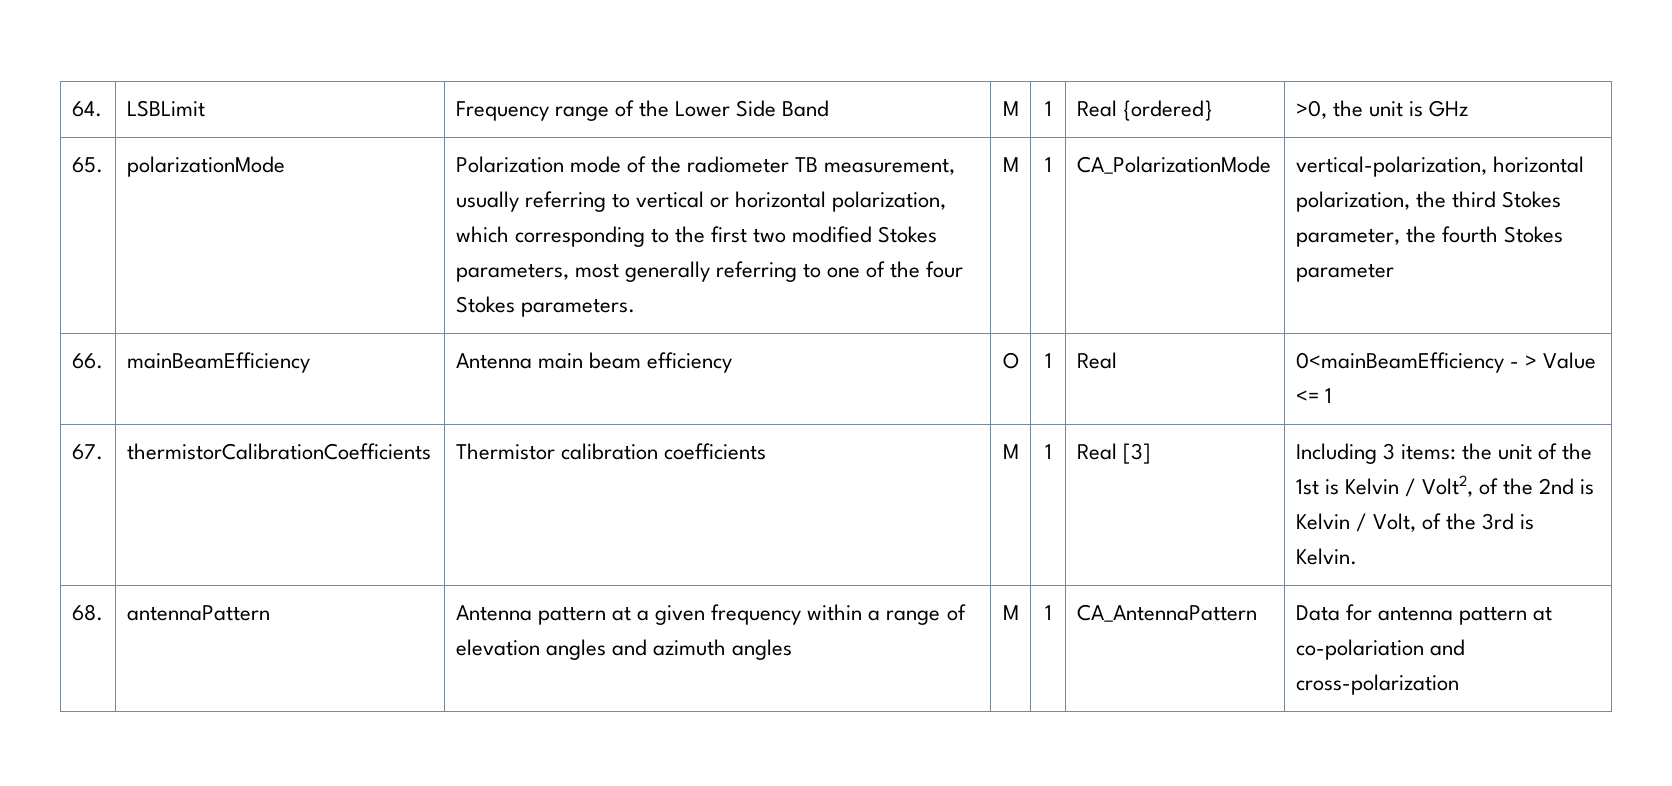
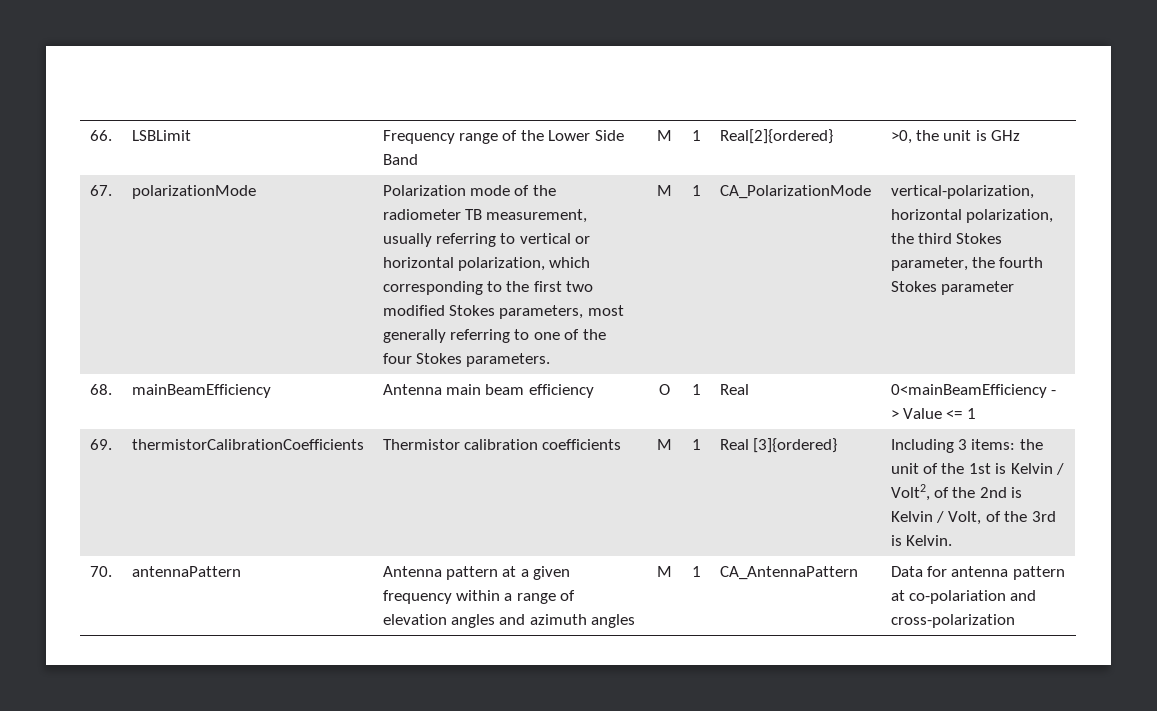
[71,101,102,117] 64. -> [89,130,112,141] 66.
[1076,100,1213,121] Real {ordered} -> [719,129,833,144] Real[2]{ordered}
[71,157,103,173] 65. -> [89,185,112,196] 67.
[71,353,103,369] 66. -> [89,384,112,395] 68.
[71,444,103,460] 67. -> [89,439,112,450] 69.
[1122,443,1151,464] [3] -> [753,438,838,453] [3]{ordered}
[71,604,103,621] 68. -> [89,566,112,577] 70.

